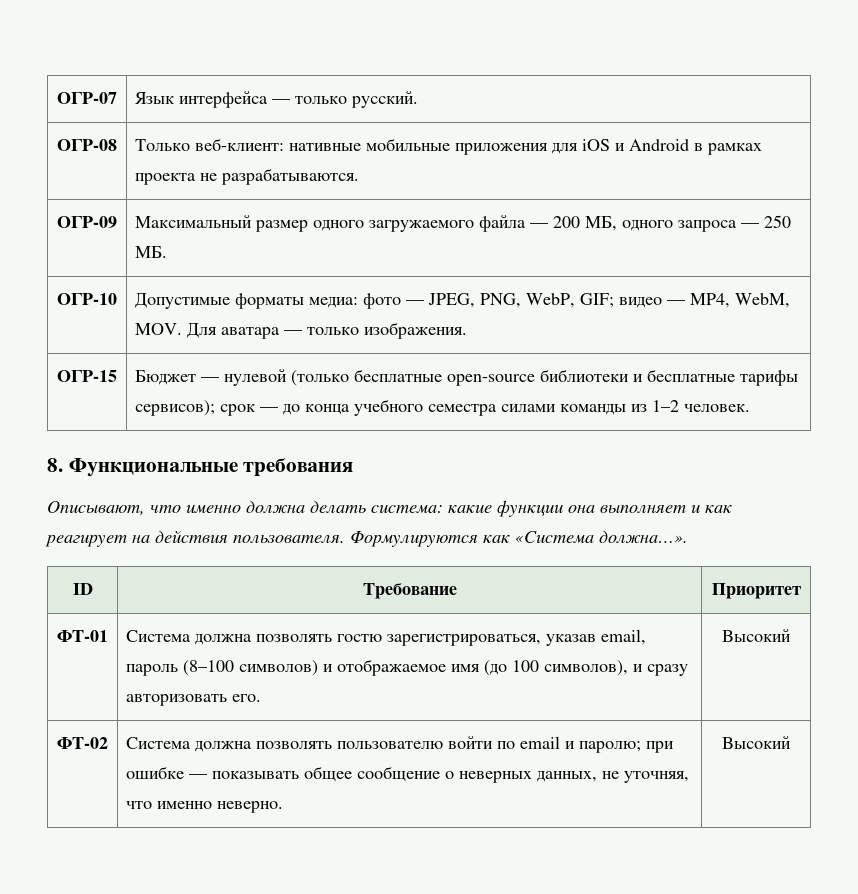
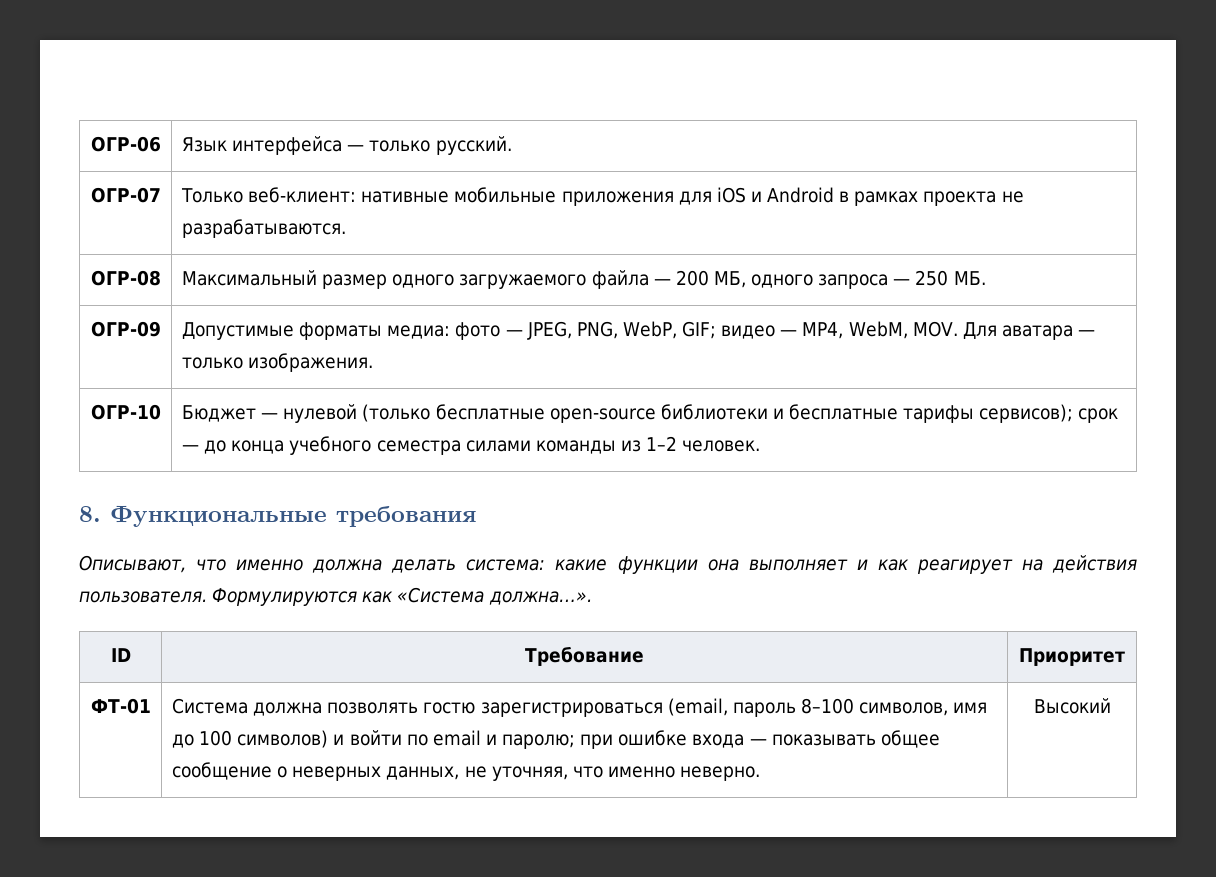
[57,92,117,104] ОГР-07 -> [90,136,161,152] ОГР-06
[57,139,117,151] ОГР-08 -> [90,187,161,203] ОГР-07
[57,216,117,228] ОГР-09 -> [90,270,161,286] ОГР-08
[57,293,117,305] ОГР-10 -> [90,321,161,337] ОГР-09
[57,370,117,382] ОГР-15 -> [90,404,161,420] ОГР-10
[387,629,647,646] [126,659,689,676] [126,694,262,706] [722,629,791,642] [57,737,108,749] [126,737,444,752] зарегистрироваться, указав email, пароль (8–100 символов) и отображаемое имя (до 100 символов), и сразу авторизовать его. | Высокий // ФТ-02 | Система должна позволять пользователю -> [480,698,988,717] [171,730,345,748] зарегистрироваться (email, пароль 8–100 символов, имя до 100 символов) и
(185, 772) none -> [692,734,745,748] входа

